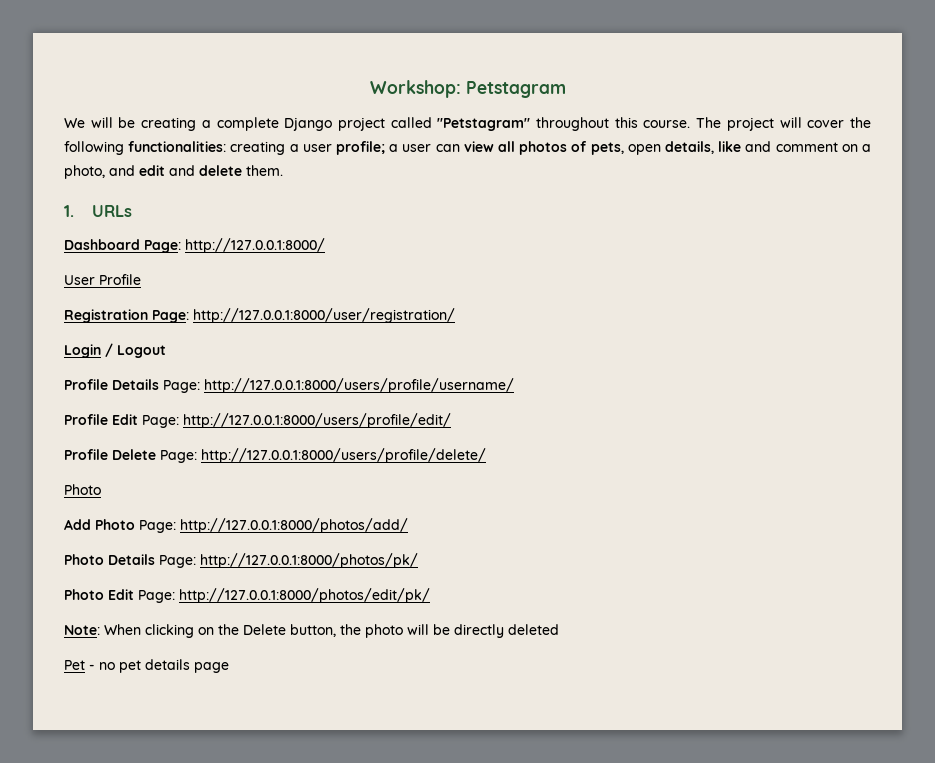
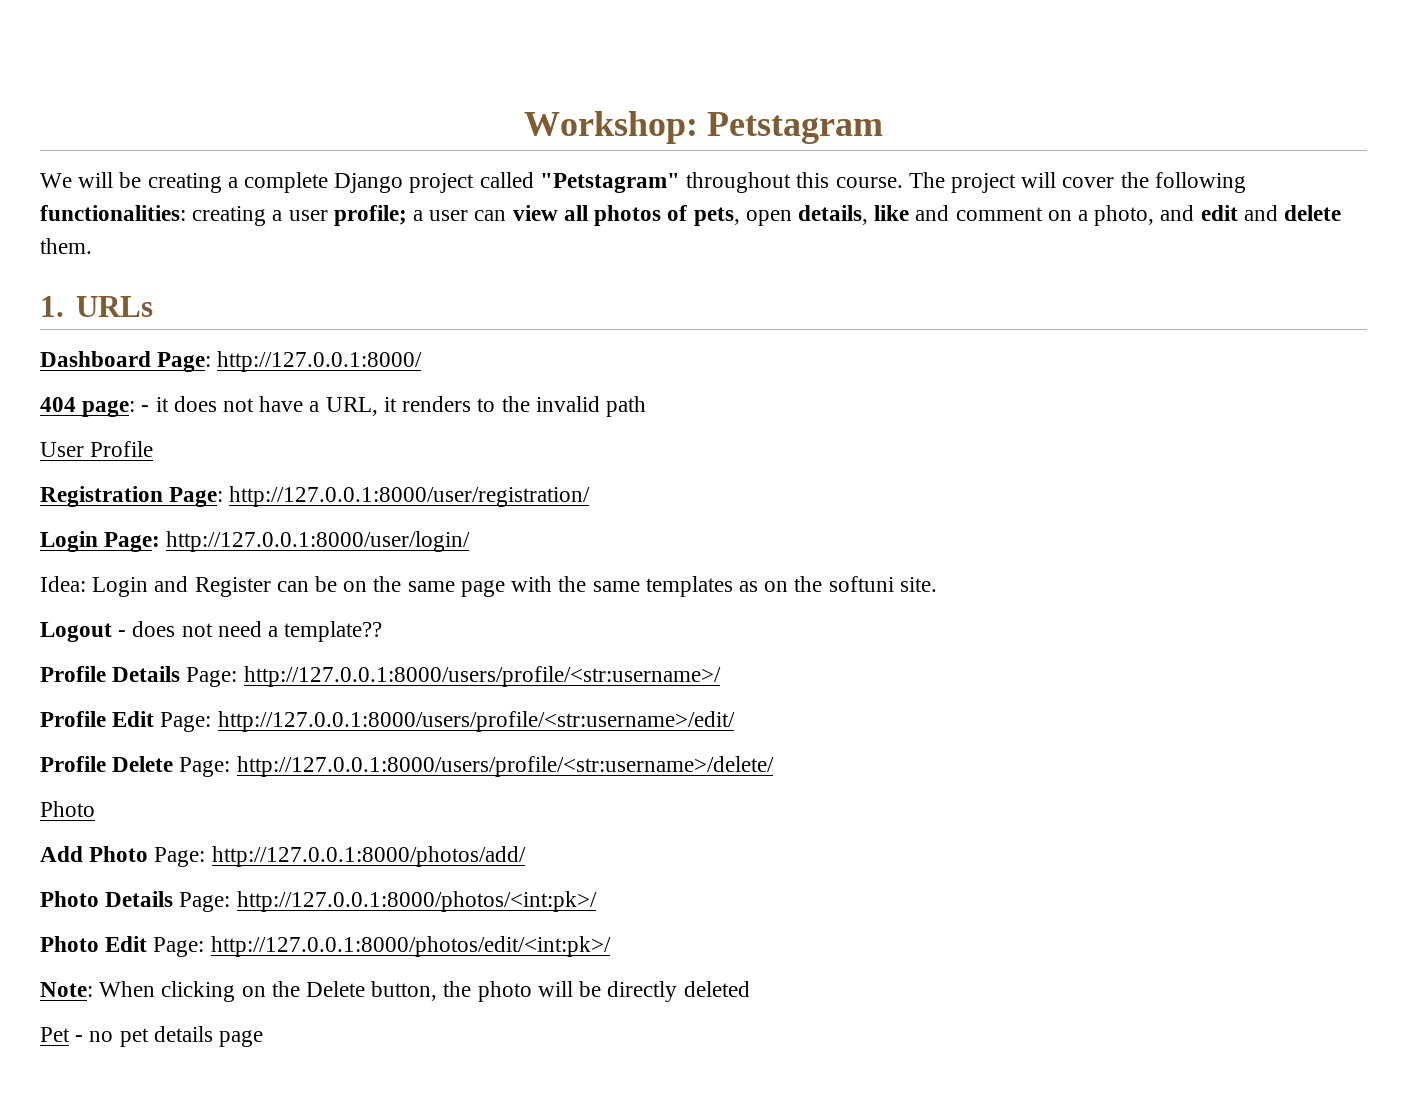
(325, 245) none -> [40,396,646,417] // 404 page: - it does not have a URL, it renders to the invalid path
[105,343,166,358] / Logout -> [104,531,471,552] [40,576,937,597] [40,621,383,642] Page: http://127.0.0.1:8000/user/login/ // Idea: Login and Register can be on the same page with the same templates as on the softuni site. // Logout - does not need a template??
[204,378,514,393] http://127.0.0.1:8000/users/profile/username/ -> [243,666,721,687] http://127.0.0.1:8000/users/profile/<str:username>/
[183,413,451,428] http://127.0.0.1:8000/users/profile/edit/ -> [217,711,735,732] http://127.0.0.1:8000/users/profile/<str:username>/edit/
[201,448,486,463] http://127.0.0.1:8000/users/profile/delete/ -> [236,756,774,777] http://127.0.0.1:8000/users/profile/<str:username>/delete/
[200,553,418,568] http://127.0.0.1:8000/photos/pk/ -> [236,891,597,912] http://127.0.0.1:8000/photos/<int:pk>/
[179,588,430,603] http://127.0.0.1:8000/photos/edit/pk/ -> [210,936,611,957] http://127.0.0.1:8000/photos/edit/<int:pk>/

